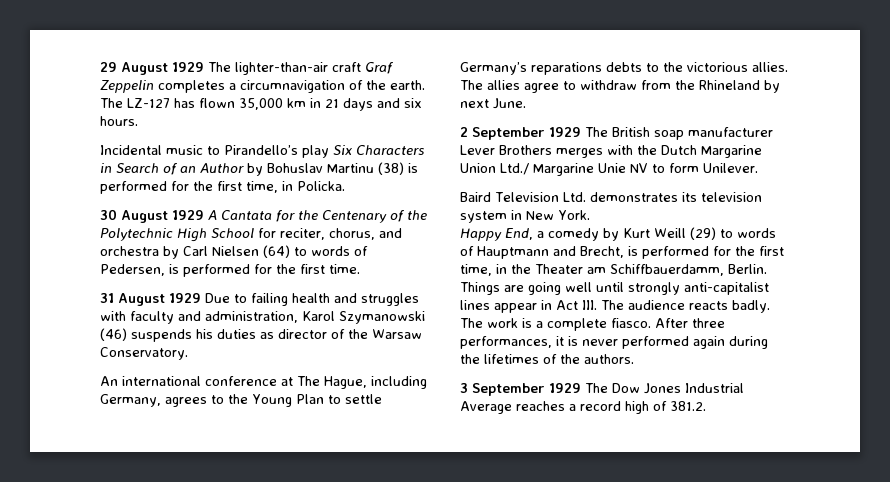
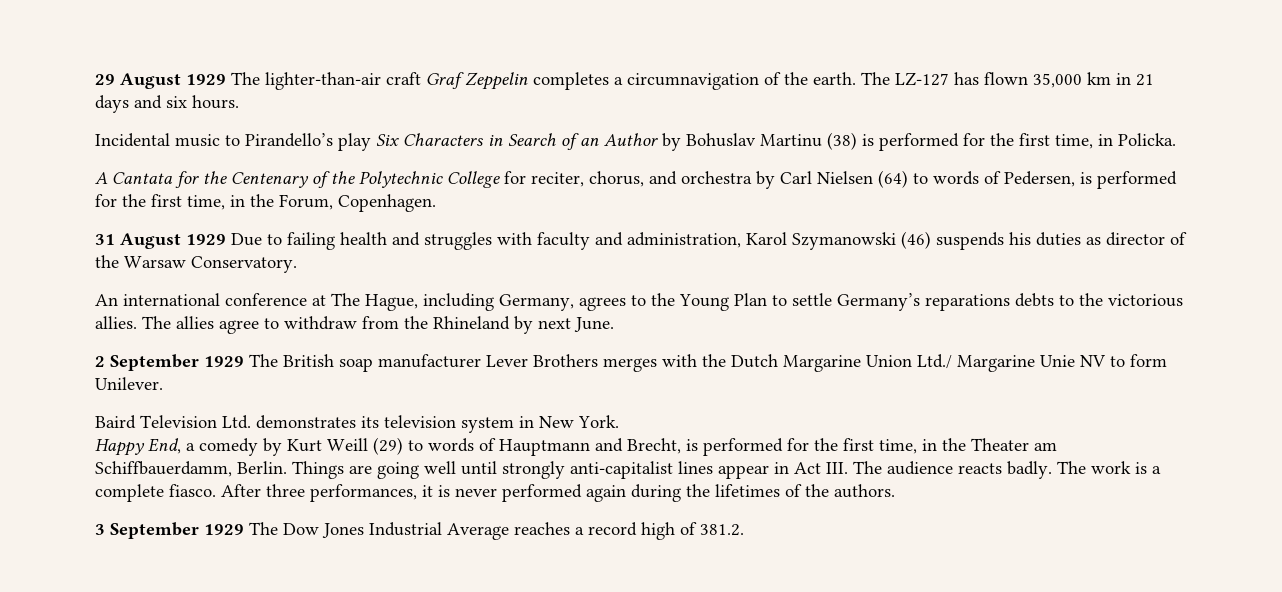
[100,209,204,223] 30 August 1929 -> (1176, 139) none
[177,228,254,242] High School -> [447,171,500,188] College
[329,264,360,274] time. -> [187,194,436,212] time, in the Forum, Copenhagen.

